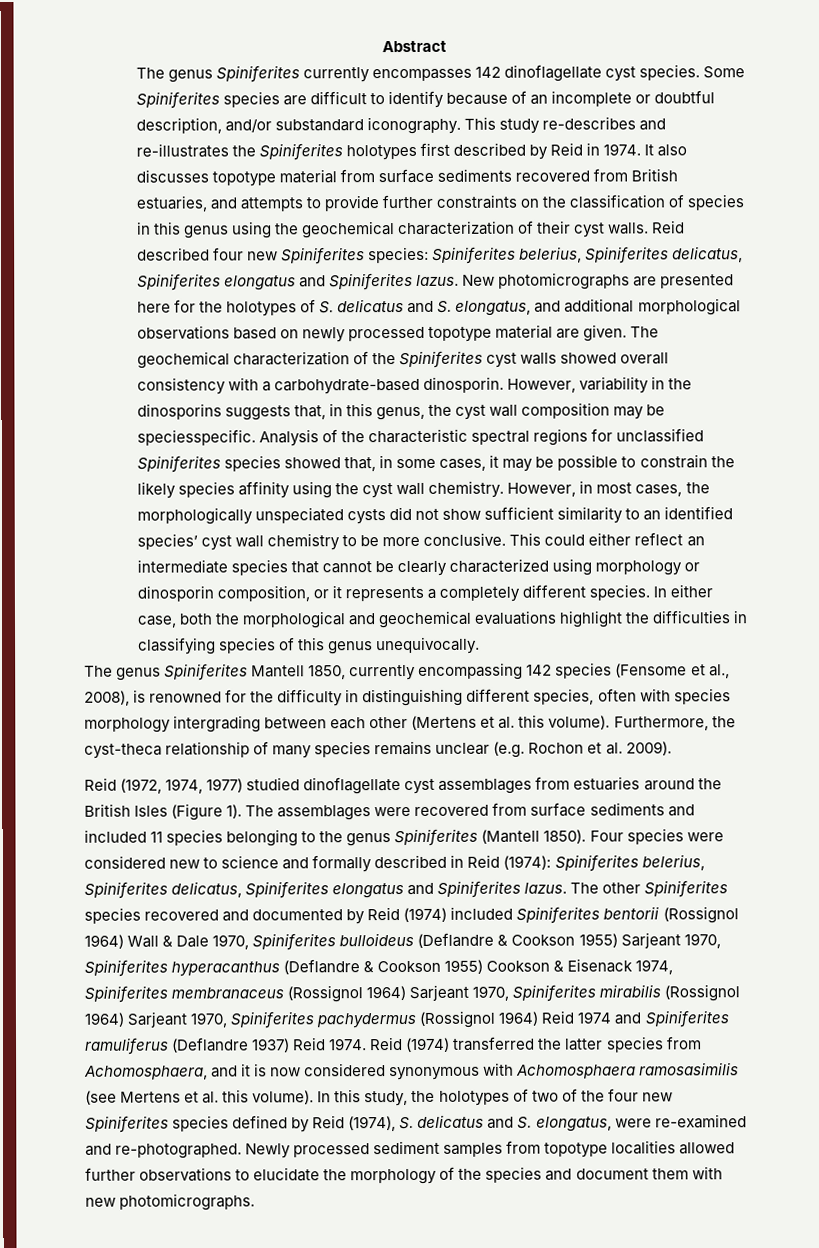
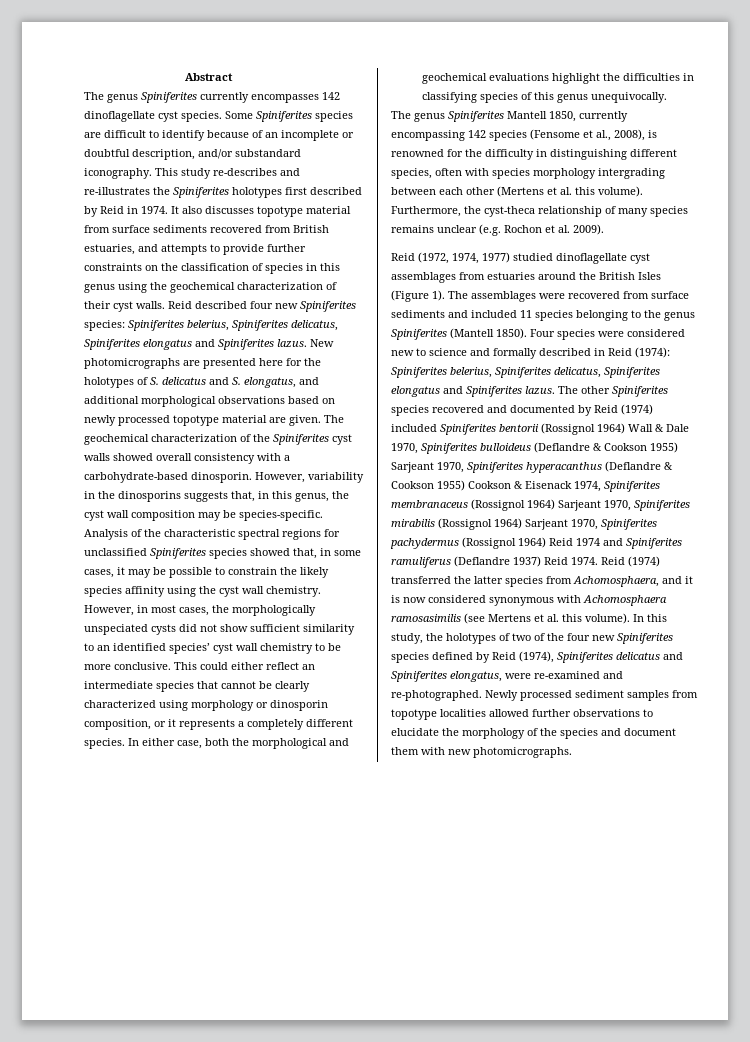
[136,429,256,446] speciesspecific. -> [238,510,323,521] species-specific.
[399,1114,533,1130] S. delicatus and S. -> [557,652,683,663] [391,671,447,682] Spiniferites delicatus and Spiniferites

